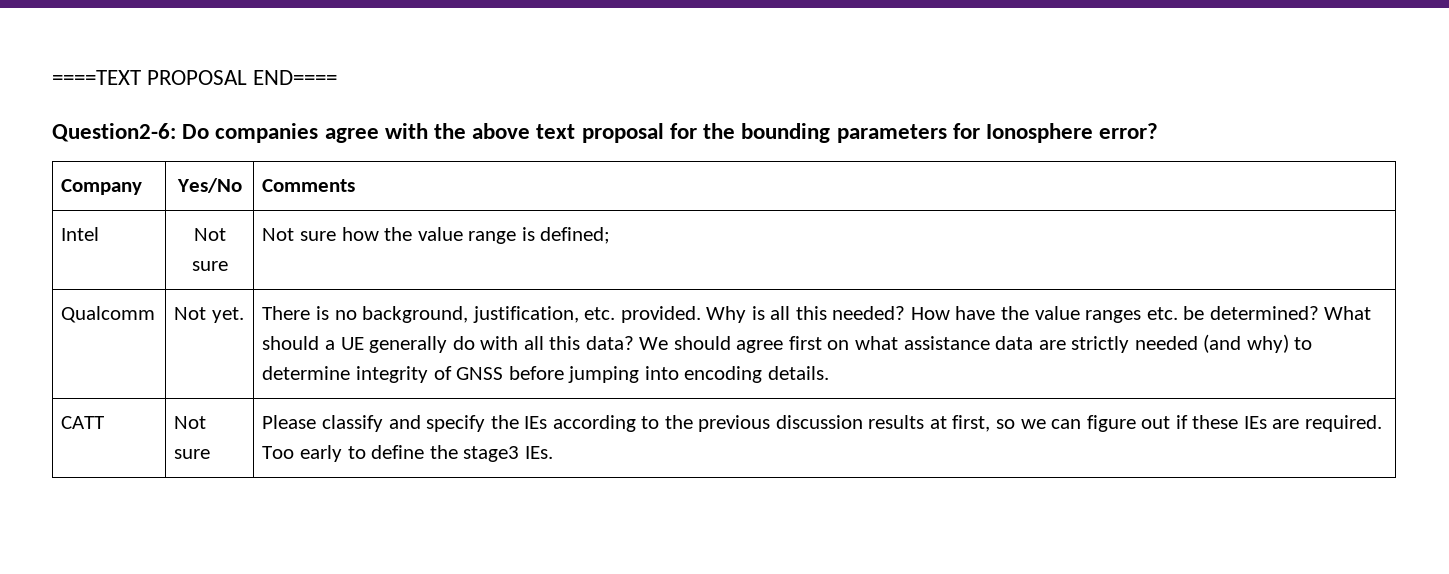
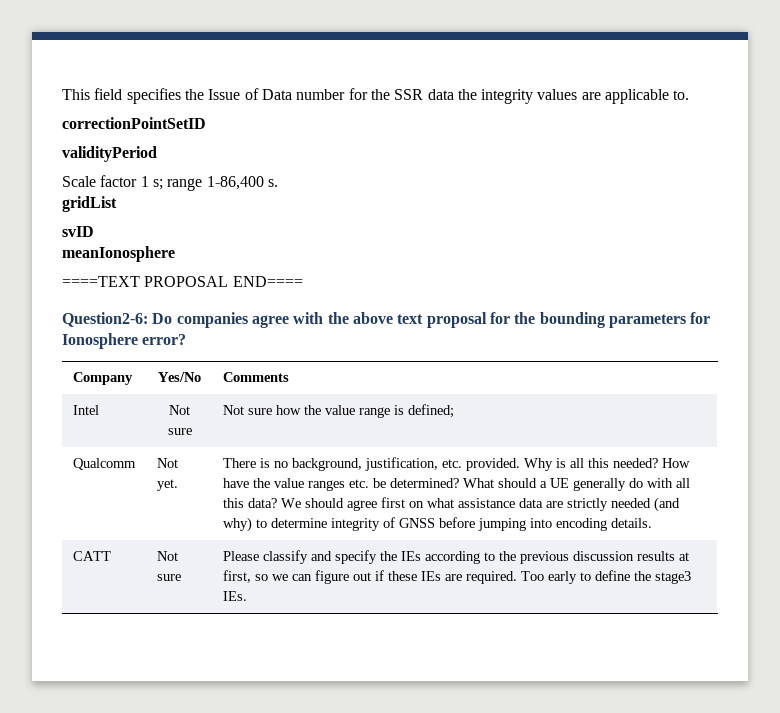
(52, 77) none -> [62,88,690,104] [62,117,206,129] [62,146,157,162] [62,175,278,191] [62,196,117,212] [62,226,94,237] [62,246,175,262] This field specifies the Issue of Data number for the SSR data the integrity values are applicable to. // correctionPointSetID // validityPeriod // Scale factor 1 s; range 1-86,400 s. // gridList // svID // meanIonosphere //

